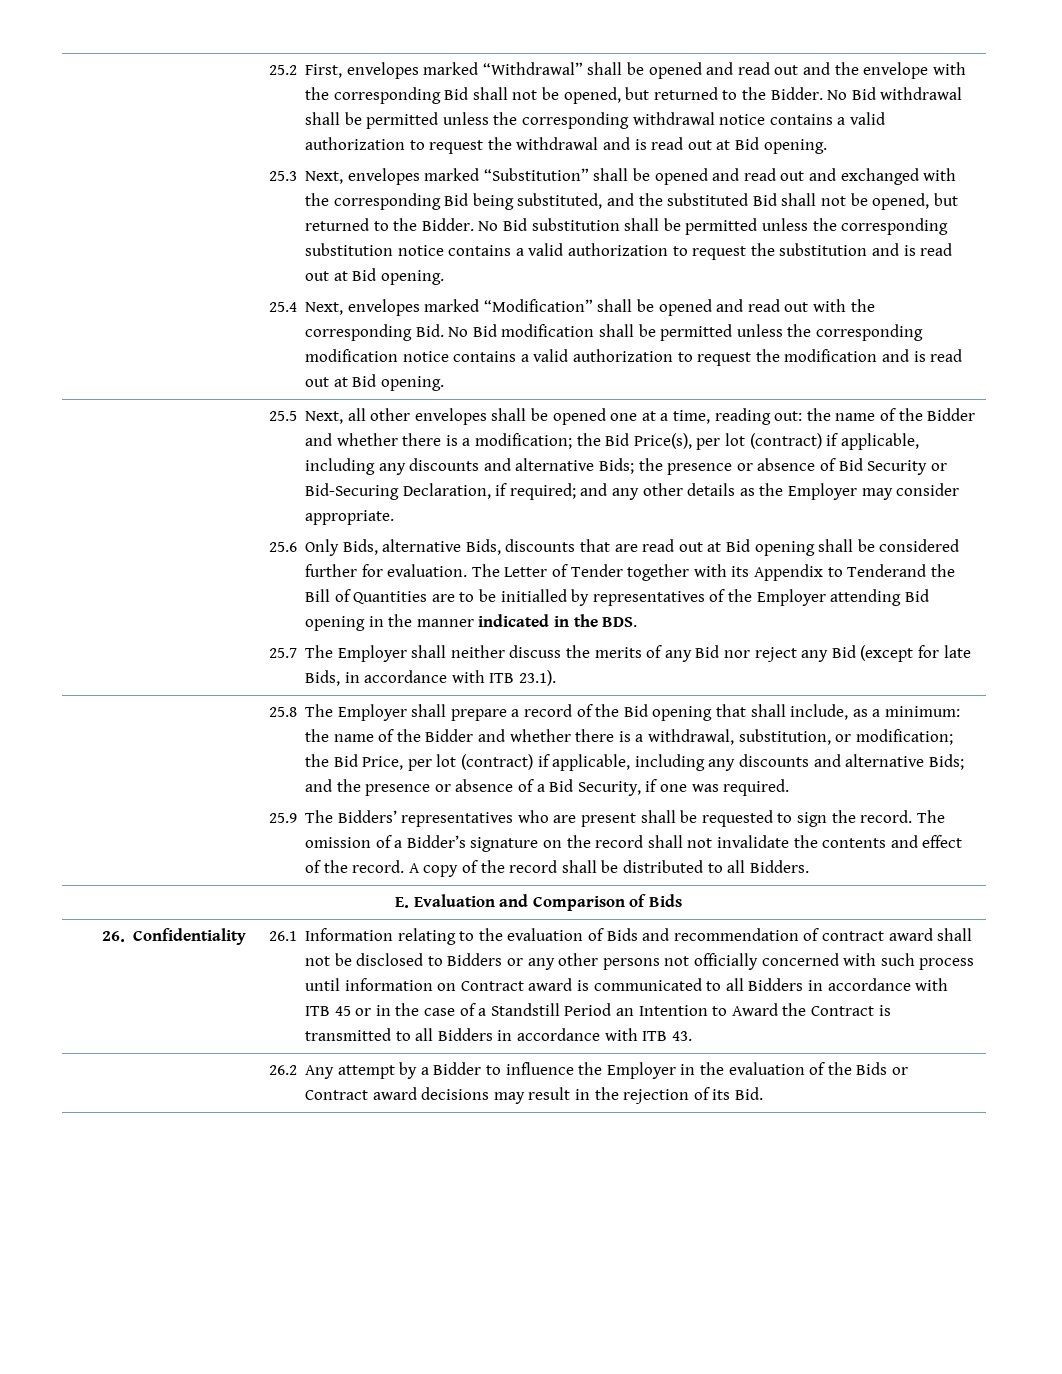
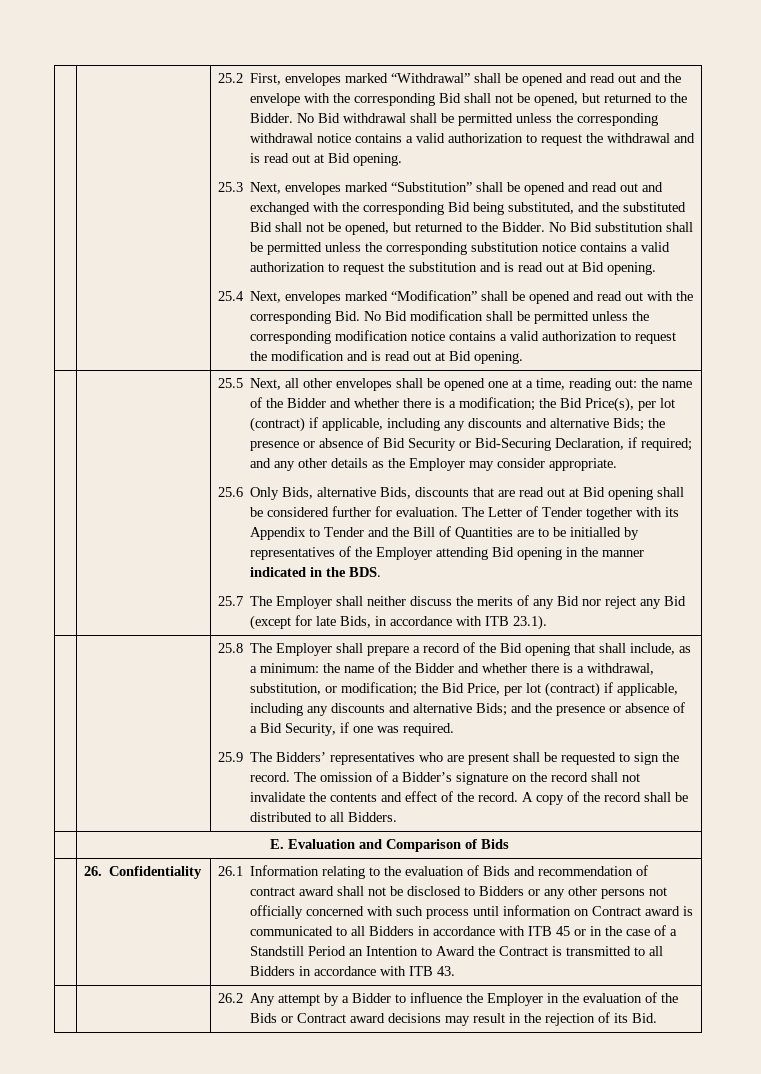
[847,564,927,577] Tenderand -> [323,527,389,537] Tender and

